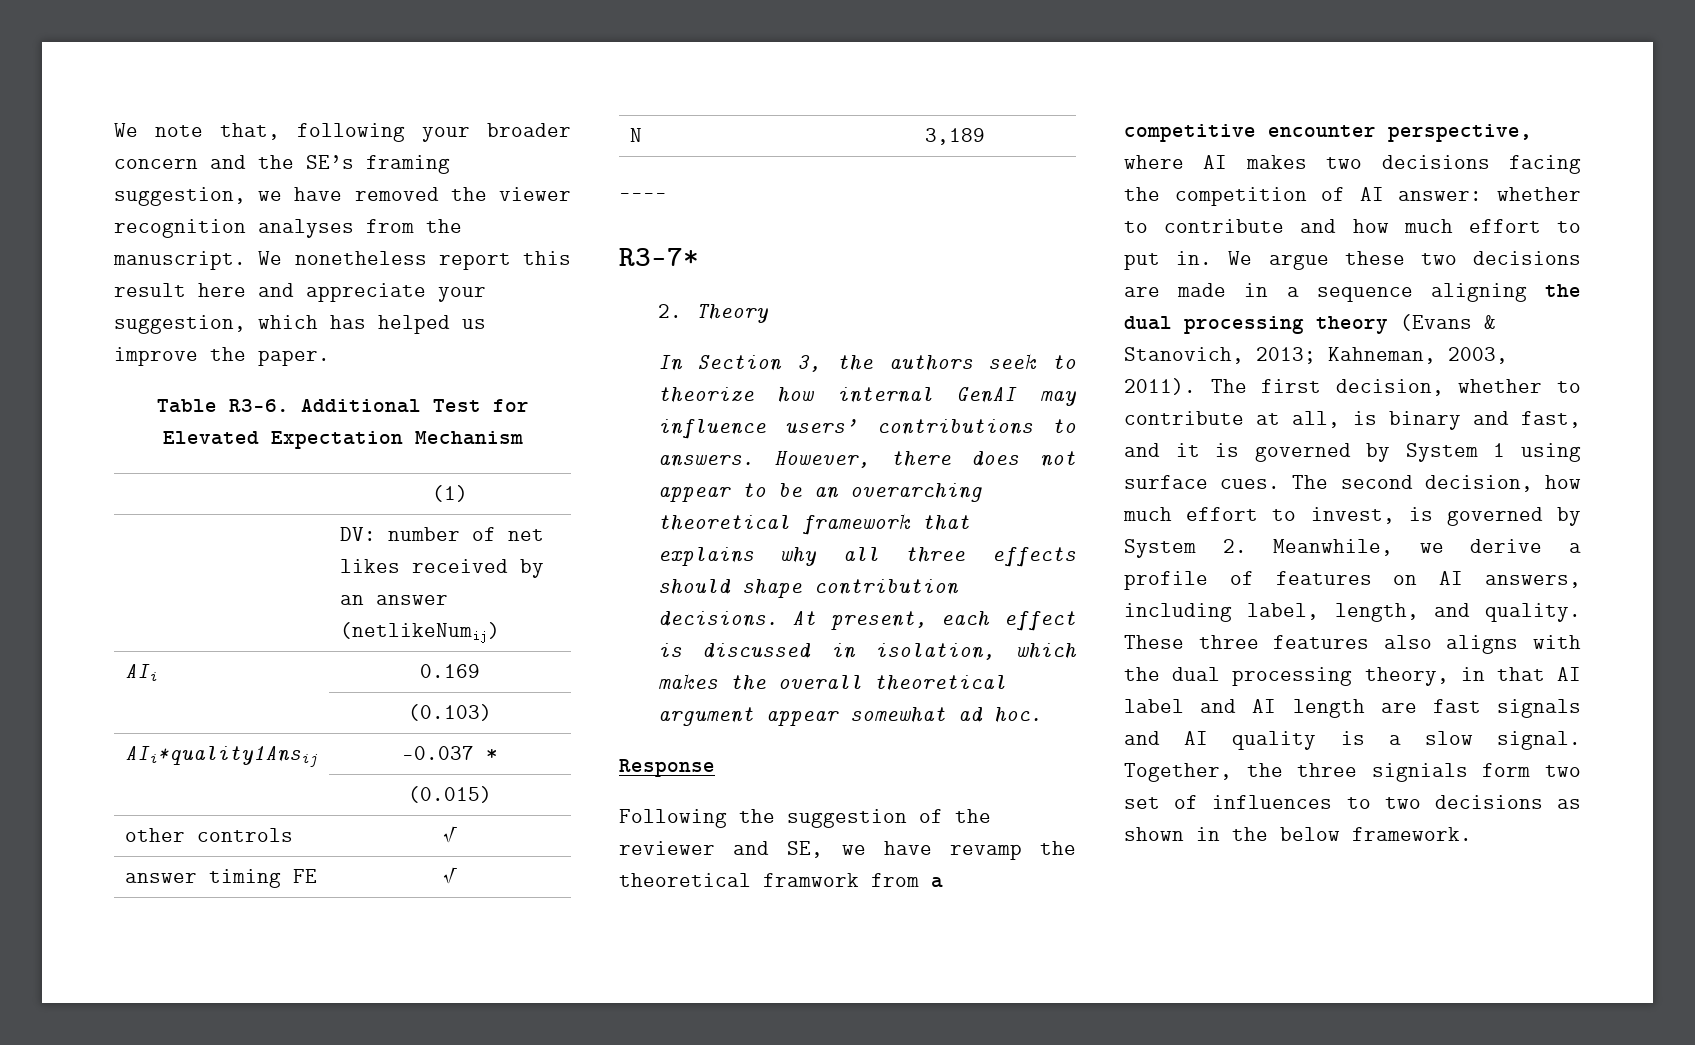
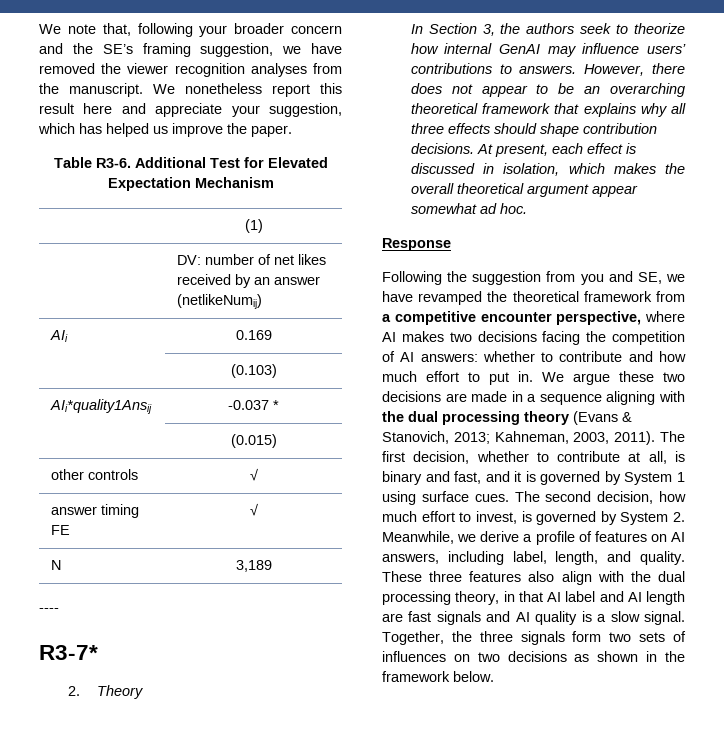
[919,809,991,823] [619,841,715,855] of the reviewer -> [546,271,604,285] from you
[949,844,1022,860] revamp -> [418,291,483,305] revamped
[763,873,859,887] framwork -> [583,291,652,302] framework
[1398,191,1483,201] answer: -> [420,353,478,362] answers:
(1527, 292) none -> [659,391,685,402] with
[1446,635,1519,654] aligns -> [561,571,592,585] align
[1371,763,1468,782] signials -> [520,631,565,645] signals
[1124,797,1160,809] set -> [639,632,666,642] sets
[1346,797,1371,809] to -> [453,654,470,662] on
[1280,827,1472,841] below framework. -> [382,671,494,682] framework below.

